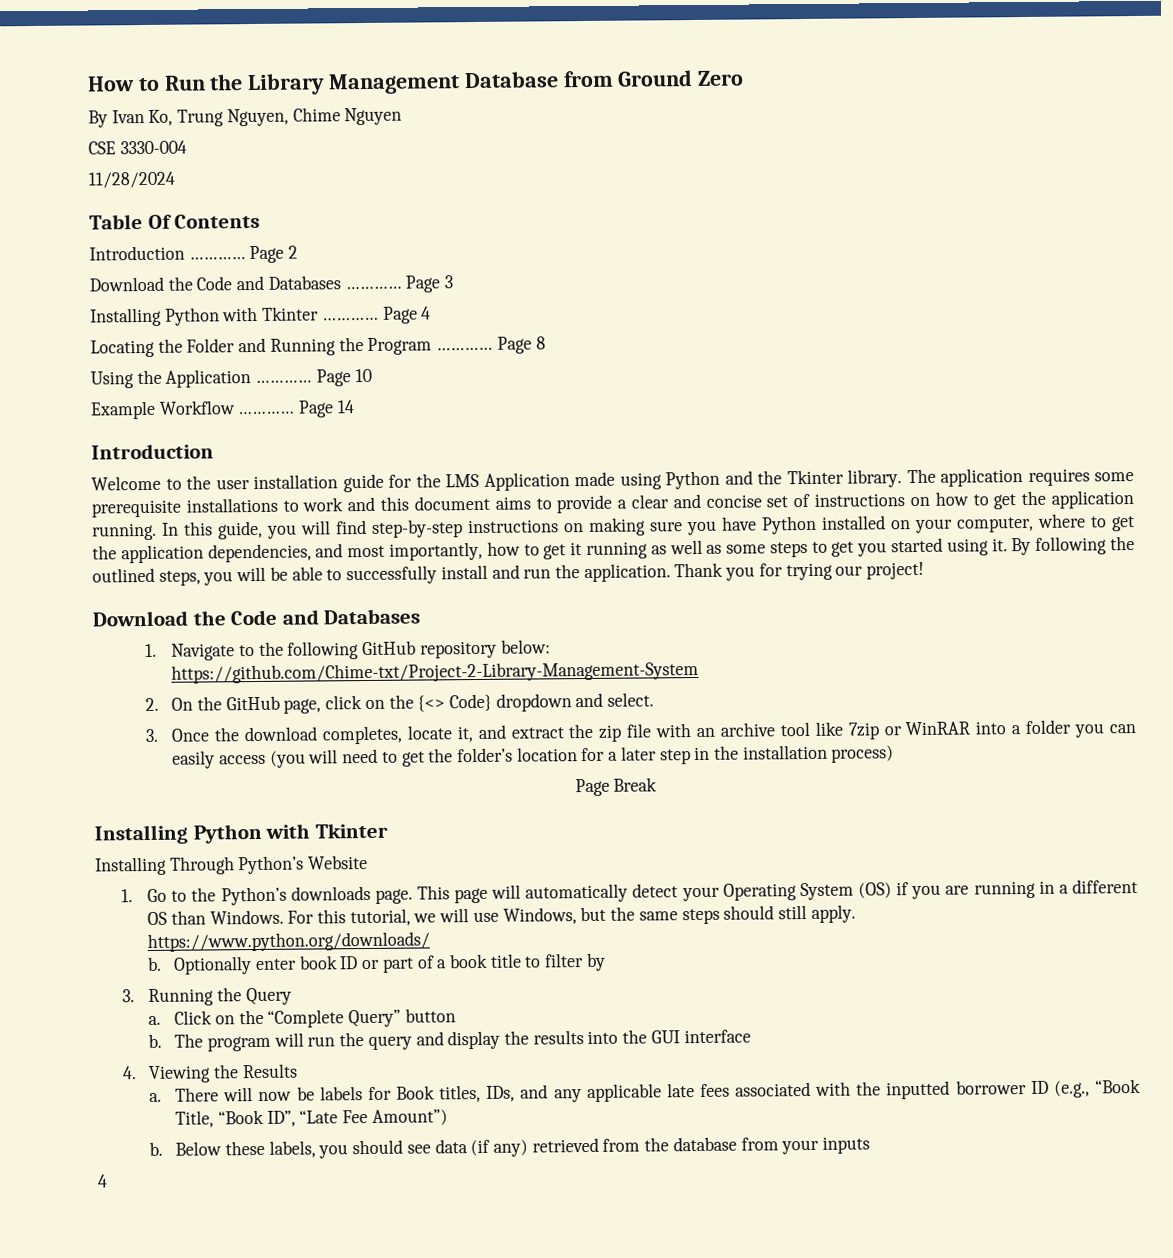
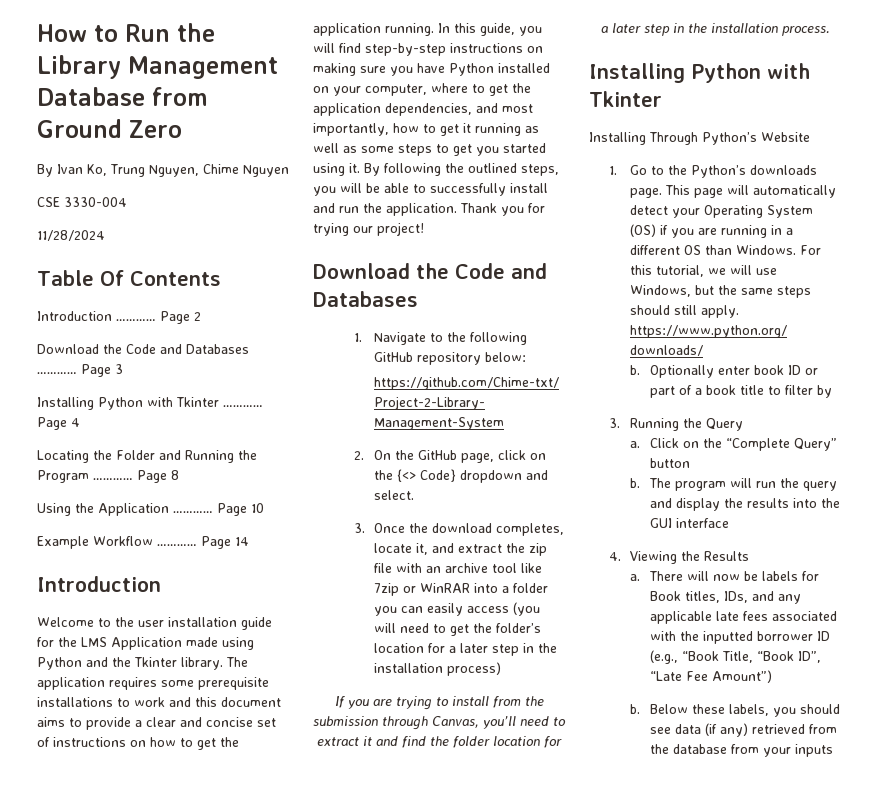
[574,777,658,797] Page Break -> [334,696,544,710] [313,716,566,730] [317,736,562,748] [600,23,830,36] If you are trying to install from the submission through Canvas, you’ll need to extract it and find the folder location for a later step in the installation process.
[97,1174,108,1188] // 4 -> (833, 750) none

